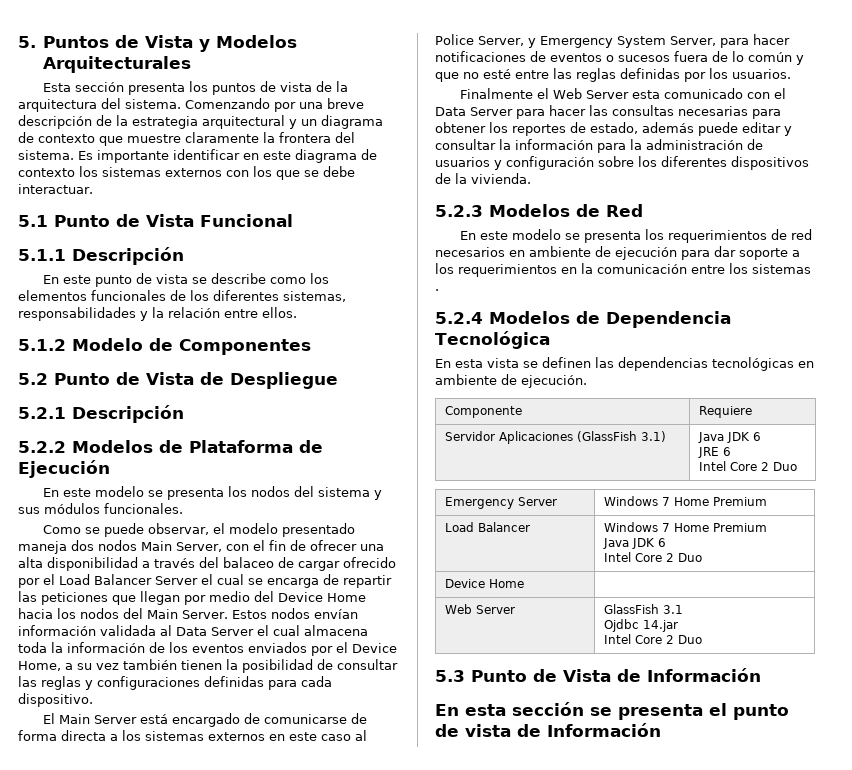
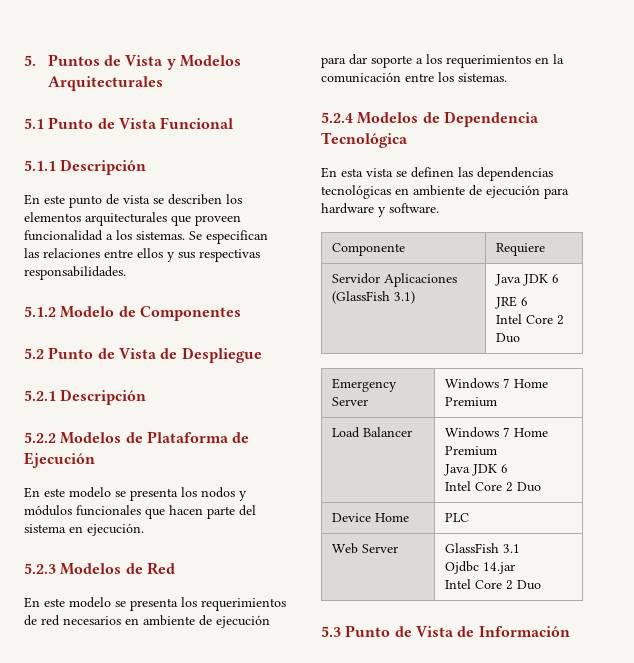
[43,81,349,95] [18,98,364,112] [18,115,383,129] [18,132,355,146] [18,149,377,163] [18,166,355,180] [18,184,93,194] // Esta sección presenta los puntos de vista de la arquitectura del sistema. Comenzando por una breve descripción de la estrategia arquitectural y un diagrama de contexto que muestre claramente la frontera del sistema. Es importante identificar en este diagrama de contexto los sistemas externos con los que se debe interactuar. -> (163, 83) none
[211,273,330,284] [18,290,346,302] [18,307,297,321] describe como los elementos funcionales de los diferentes sistemas, responsabilidades y la relación entre ellos. -> [168,194,242,205] [24,212,241,226] [24,230,268,244] [24,248,260,262] [24,266,126,280] describen los elementos arquitecturales que proveen funcionalidad a los sistemas. Se especifican las relaciones entre ellos y sus respectivas responsabilidades.
[294,486,383,500] [18,503,183,514] [43,523,356,537] [18,540,384,554] [18,557,396,571] [18,574,392,588] [18,591,366,605] [18,608,358,619] [18,625,368,636] [18,642,397,656] [18,659,398,673] [18,676,332,690] [18,693,93,707] [43,713,368,727] [18,730,367,741] [435,34,790,48] [435,51,804,65] [435,68,791,82] [460,88,787,99] [435,105,781,119] [435,122,792,136] [435,139,763,153] [435,156,809,170] [435,173,531,184] del sistema y sus módulos funcionales. // Como se puede observar, el modelo presentado maneja dos nodos Main Server, con el fin de ofrecer una alta disponibilidad a través del balaceo de cargar ofrecido por el Load Balancer Server el cual se encarga de repartir las peticiones que llegan por medio del Device Home hacia los nodos del Main Server. Estos nodos envían información validada al Data Server el cual almacena toda la información de los eventos enviados por el Device Home, a su vez también tienen la posibilidad de consultar las reglas y configuraciones definidas para cada dispositivo. // El Main Server está encargado de comunicarse de forma directa a los sistemas externos en este caso al Police Server, y Emergency System Server, para hacer notificaciones de eventos o sucesos fuera de lo común y que no esté entre las reglas definidas por los usuarios. // Finalmente el Web Server esta comunicado con el Data Server para hacer las consultas necesarias para obtener los reportes de estado, además puede editar y consultar la información para la administración de usuarios y configuración sobre los diferentes dispositivos de la vivienda. -> [239,491,247,501] [24,505,256,519] [24,523,144,536] y módulos funcionales que hacen parte del sistema en ejecución.
[752,264,811,274] [435,289,439,291] sistemas . -> [458,73,507,82] sistemas.
[521,375,587,388] ejecución. -> [486,185,569,199] [321,203,439,217] ejecución para hardware y software.
(524, 583) none -> [444,513,469,522] PLC
[435,702,789,720] [435,723,661,737] // En esta sección se presenta el punto de vista de Información -> (570, 631) none

